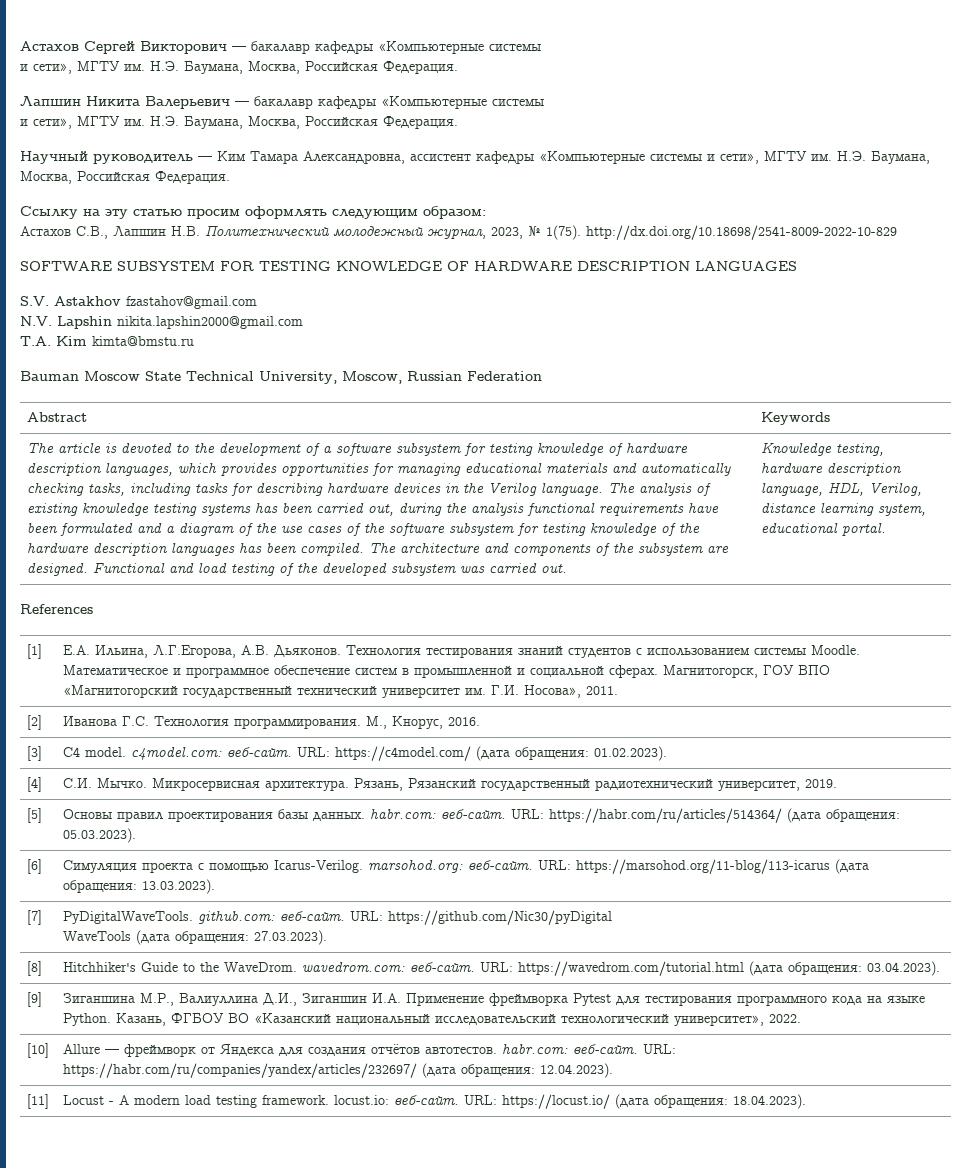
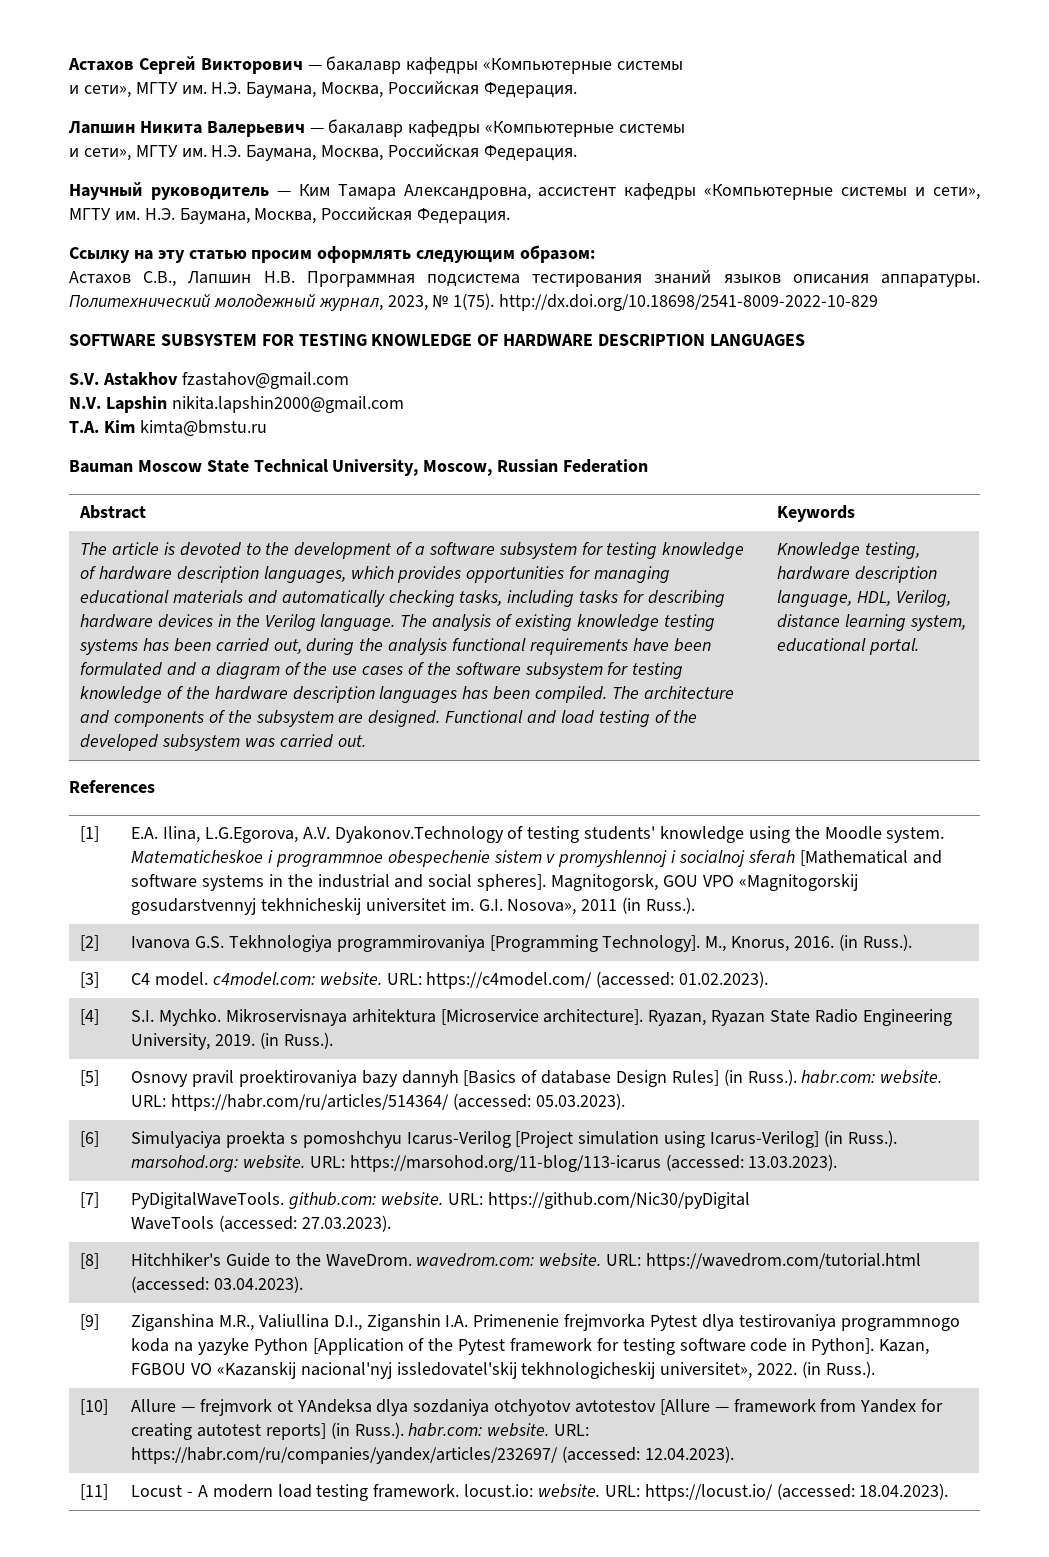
(200, 231) none -> [306,270,981,287] Программная подсистема тестирования знаний языков описания аппаратуры.
[94,645,860,658] [62,665,830,678] [62,685,618,698] [26,715,42,730] [62,716,443,729] Ильина, Л.Г.Егорова, А.В. Дьяконов. Технология тестирования знаний студентов с использованием системы Moodle. Математическое и программное обеспечение систем в промышленной и социальной сферах. Магнитогорск, ГОУ ВПО «Магнитогорский государственный технический университет им. Г.И. Носова», 2011. // [2] | Иванова Г.С. Технология программирования. М., Кнорус, -> [162,826,945,843] [131,850,942,867] [131,874,858,891] [131,897,695,915] [80,935,100,951] [131,935,790,952] Ilina, L.G.Egorova, A.V. Dyakonov.Technology of testing students' knowledge using the Moodle system. Matematicheskoe i programmnoe obespechenie sistem v promyshlennoj i socialnoj sferah [Mathematical and software systems in the industrial and social spheres]. Magnitogorsk, GOU VPO «Magnitogorskij gosudarstvennyj tekhnicheskij universitet im. G.I. Nosova», 2011 (in Russ.). // [2] | Ivanova G.S. Tekhnologiya programmirovaniya [Programming Technology]. M., Knorus,
(480, 721) none -> [838,934,912,951] (in Russ.).
[226,747,292,757] веб-сайт. -> [319,972,382,986] website.
[475,746,589,761] (дата обращения: -> [596,971,675,988] (accessed:
[62,778,800,791] С.И. Мычко. Микросервисная архитектура. Рязань, Рязанский государственный радиотехнический университет, -> [131,1009,952,1026] [131,1033,211,1050] S.I. Mychko. Mikroservisnaya arhitektura [Microservice architecture]. Ryazan, Ryazan State Radio Engineering University,
(837, 783) none -> [259,1032,333,1049] (in Russ.).
[62,808,900,823] [62,828,136,843] [26,859,42,874] [62,859,869,874] [62,880,137,893] Основы правил проектирования базы данных. habr.com: веб-сайт. URL: https://habr.com/ru/articles/514364/ (дата обращения: 05.03.2023). // [6] | Симуляция проекта с помощью Icarus-Verilog. marsohod.org: веб-сайт. URL: https://marsohod.org/11-blog/113-icarus (дата обращения: -> [131,1069,943,1087] [131,1093,625,1111] [80,1131,100,1147] [131,1130,897,1148] [131,1154,744,1172] Osnovy pravil proektirovaniya bazy dannyh [Basics of database Design Rules] (in Russ.). habr.com: website. URL: https://habr.com/ru/articles/514364/ (accessed: 05.03.2023). // [6] | Simulyaciya proekta s pomoshchyu Icarus-Verilog [Project simulation using Icarus-Verilog] (in Russ.). marsohod.org: website. URL: https://marsohod.org/11-blog/113-icarus (accessed:
[279,911,345,921] веб-сайт. -> [380,1192,443,1206] website.
[135,930,249,945] (дата обращения: -> [218,1215,297,1232] (accessed:
[409,962,475,972] веб-сайт. -> [539,1253,602,1267] website.
[748,961,862,976] (дата обращения: -> [131,1276,210,1293] (accessed:
[62,993,925,1006] [62,1013,764,1026] Зиганшина М.Р., Валиуллина Д.И., Зиганшин И.А. Применение фреймворка Pytest для тестирования программного кода на языке Python. Казань, ФГБОУ ВО «Казанский национальный исследовательский технологический университет», -> [131,1314,960,1331] [131,1338,930,1355] [131,1362,753,1379] Ziganshina M.R., Valiullina D.I., Ziganshin I.A. Primenenie frejmvorka Pytest dlya testirovaniya programmnogo koda na yazyke Python [Application of the Pytest framework for testing software code in Python]. Kazan, FGBOU VO «Kazanskij nacional'nyj issledovatel'skij tekhnologicheskij universitet»,
(801, 1018) none -> [801,1361,875,1378] (in Russ.).
[123,1044,676,1057] [62,1063,535,1078] фреймворк от Яндекса для создания отчётов автотестов. habr.com: веб-сайт. URL: https://habr.com/ru/companies/yandex/articles/232697/ (дата обращения: -> [199,1399,944,1416] [131,1422,590,1440] [131,1446,640,1464] frejmvork ot YAndeksa dlya sozdaniya otchyotov avtotestov [Allure — framework from Yandex for creating autotest reports] (in Russ.). habr.com: website. URL: https://habr.com/ru/companies/yandex/articles/232697/ (accessed:
[393,1095,459,1105] веб-сайт. -> [537,1484,600,1498] website.
[614,1094,728,1109] (дата обращения: -> [776,1483,855,1500] (accessed:

